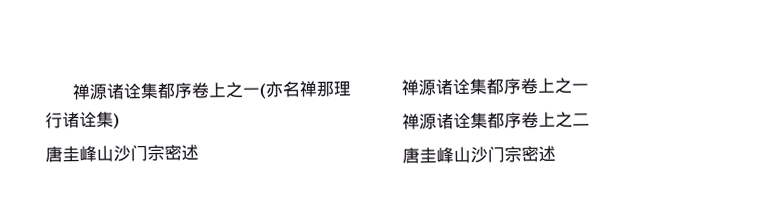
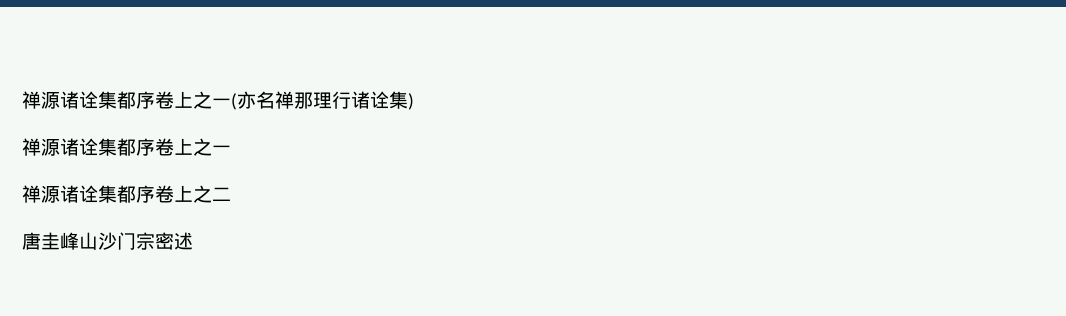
[45,144,199,163] // 唐圭峰山沙门宗密述 -> (414, 101) none

